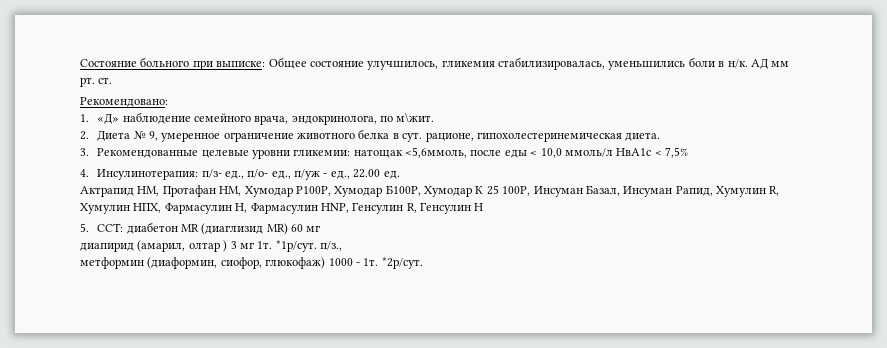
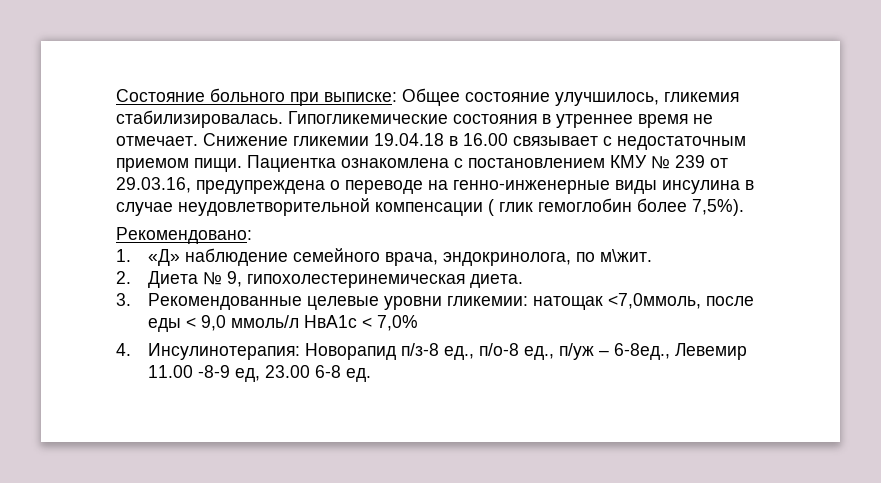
[498,57,790,70] [80,77,113,87] стабилизировалась, уменьшились боли в н/к. АД мм рт. ст. -> [116,110,713,128] [116,133,746,150] [116,155,728,172] [116,177,754,194] [116,198,744,216] стабилизировалась. Гипогликемические состояния в утреннее время не отмечает. Снижение гликемии 19.04.18 в 16.00 связывает с недостаточным приемом пищи. Пациентка ознакомлена с постановлением КМУ № 239 от 29.03.16, предупреждена о переводе на генно-инженерные виды инсулина в случае неудовлетворительной компенсации ( глик гемоглобин более 7,5%).
[161,129,474,142] умеренное ограничение животного белка в сут. рационе, -> (242, 279) none
[405,147,468,158] <5,6ммоль, -> [607,293,701,309] <7,0ммоль,
[540,148,562,158] 10,0 -> [200,315,226,331] 9,0
[665,147,689,158] 7,5% -> [376,315,418,331] 7,0%
[201,169,400,180] [80,185,780,197] [80,203,484,214] [80,222,321,235] [80,240,342,252] [80,257,423,269] п/з- ед., п/о- ед., п/уж - ед., 22.00 ед. // Актрапид НМ, Протафан НМ, Хумодар Р100Р, Хумодар Б100Р, Хумодар К 25 100Р, Инсуман Базал, Инсуман Рапид, Хумулин R, Хумулин НПХ, Фармасулин Н, Фармасулин НNР, Генсулин R, Генсулин Н // 5. ССТ: диабетон МR (диаглизид МR) 60 мг // диапирид (амарил, олтар ) 3 мг 1т. *1р/сут. п/з., // метформин (диаформин, сиофор, глюкофаж) 1000 - 1т. *2р/сут. -> [304,343,747,360] [147,365,371,382] Новорапид п/з-8 ед., п/о-8 ед., п/уж – 6-8ед., Левемир 11.00 -8-9 ед, 23.00 6-8 ед.

